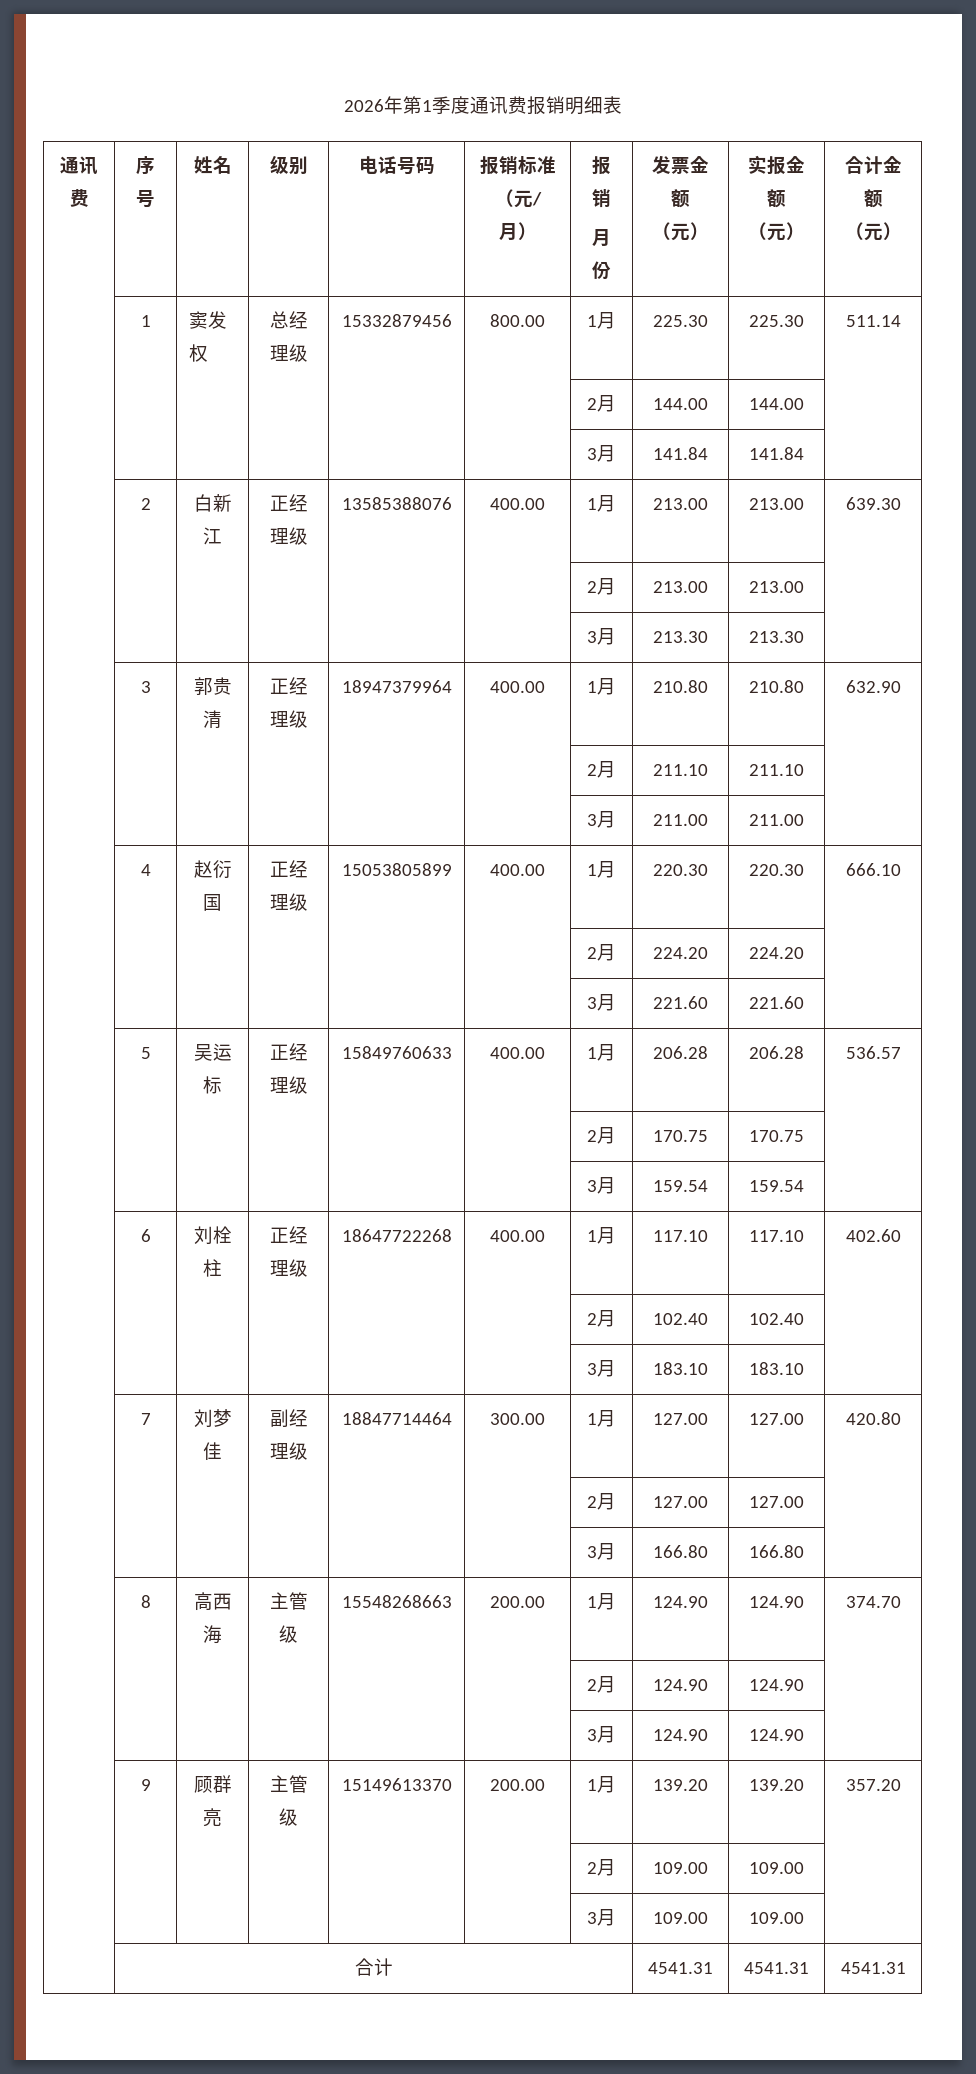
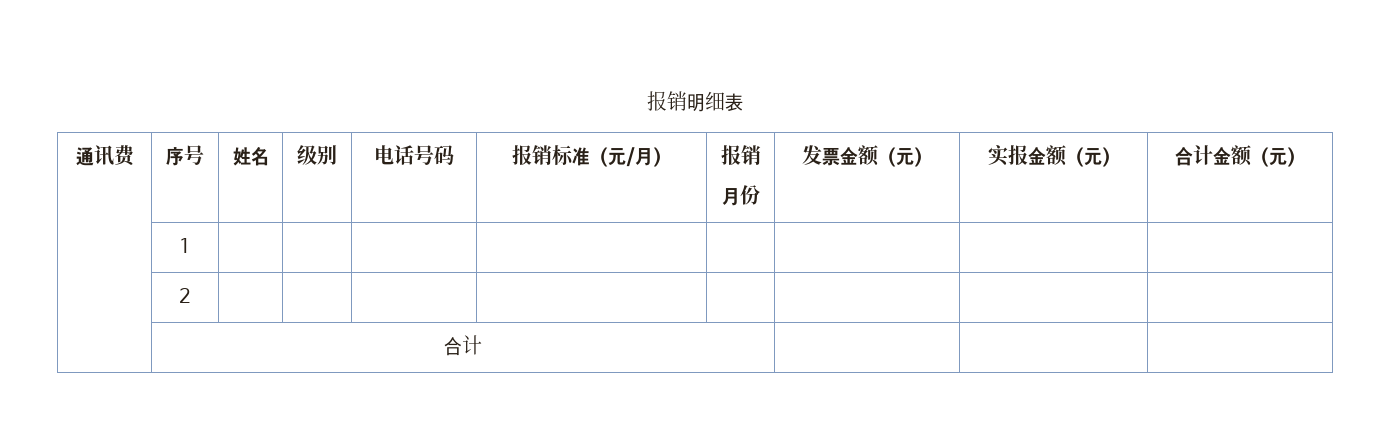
[343,96,527,114] 2026年第1季度通讯费 -> (647, 101) none
[188,311,227,329] [188,344,208,362] [269,311,308,329] [269,344,308,362] [341,314,452,327] [490,314,545,327] [587,312,616,329] [653,315,708,327] [749,315,804,327] [845,315,901,327] [587,395,616,412] [653,398,708,410] [749,398,804,410] [587,445,616,462] [653,447,708,460] [749,447,804,460] [140,498,151,510] [193,494,232,512] [203,527,222,545] [269,494,308,512] [269,527,308,545] [341,497,452,510] [490,498,545,510] [587,495,616,512] [653,498,708,510] [749,498,804,510] [845,497,901,510] [587,578,616,595] [653,581,708,593] [749,581,804,593] [587,628,616,645] [653,631,708,643] [749,631,804,643] [140,681,151,693] [193,677,232,695] [203,710,222,729] [269,677,308,695] [269,710,308,728] [341,680,452,693] [490,681,545,693] [587,678,616,695] [653,680,708,693] [749,680,804,693] [845,680,901,693] [587,761,616,778] [653,764,708,776] [749,764,804,776] [587,811,616,828] [653,814,708,826] [749,814,804,826] [140,864,151,876] [193,860,232,879] [203,894,222,911] [269,860,308,878] [269,893,308,911] [341,863,452,876] [490,864,545,876] [587,861,616,878] [653,864,708,876] [749,864,804,876] [845,863,901,876] [587,944,616,961] [653,947,708,959] [749,947,804,959] [587,994,616,1011] [653,996,708,1009] [749,996,804,1009] [140,1047,151,1059] [193,1043,232,1061] [203,1076,222,1094] [269,1043,308,1061] [269,1076,308,1094] [341,1046,452,1059] [490,1047,545,1059] [587,1044,616,1061] [653,1046,708,1059] [749,1046,804,1059] [845,1046,901,1059] [587,1127,616,1144] [653,1130,708,1142] [749,1130,804,1142] [587,1177,616,1194] [653,1180,708,1192] [749,1180,804,1192] [140,1229,151,1242] [193,1226,232,1244] [203,1259,222,1277] [269,1226,308,1244] [269,1259,308,1277] [341,1229,452,1242] [490,1230,545,1242] [587,1227,616,1244] [653,1230,708,1242] [749,1230,804,1242] [845,1229,901,1242] [587,1310,616,1327] [653,1313,708,1325] [749,1313,804,1325] [587,1360,616,1377] [653,1362,708,1375] [749,1362,804,1375] [140,1413,151,1425] [193,1409,232,1427] [203,1442,222,1460] [269,1409,308,1428] [269,1442,308,1460] [341,1412,452,1425] [490,1413,545,1425] [587,1410,616,1427] [653,1413,708,1425] [749,1413,804,1425] [845,1412,901,1425] [587,1493,616,1510] [653,1496,708,1508] [749,1496,804,1508] [587,1543,616,1560] [653,1545,708,1558] [749,1545,804,1558] [140,1595,151,1608] [193,1592,232,1611] [203,1625,222,1644] [269,1592,308,1610] [279,1625,298,1643] [341,1595,452,1608] [490,1596,545,1608] [587,1593,616,1610] [653,1596,708,1608] [749,1596,804,1608] [845,1596,901,1608] [587,1676,616,1693] [653,1679,708,1691] [749,1679,804,1691] [587,1726,616,1743] [653,1729,708,1741] [749,1729,804,1741] [140,1779,151,1791] [193,1775,232,1793] [203,1808,222,1827] [269,1775,308,1793] [279,1808,298,1826] [341,1778,452,1791] [490,1779,545,1791] [587,1776,616,1793] [653,1779,708,1791] [749,1779,804,1791] [845,1779,901,1791] [587,1859,616,1876] [653,1862,708,1874] [749,1862,804,1874] [587,1909,616,1926] [653,1912,708,1924] [749,1912,804,1924] [354,1958,393,1976] [648,1962,713,1974] [744,1962,809,1974] [840,1962,906,1974] 窦发权 | 总经理级 | 15332879456 | 800.00 | 1月 | 225.30 | 225.30 | 511.14 // | | | | | | 2月 | 144.00 | 144.00 | // | | | | | | 3月 | 141.84 | 141.84 | // | 2 | 白新江 | 正经理级 | 13585388076 | 400.00 | 1月 | 213.00 | 213.00 | 639.30 // | | | | | | 2月 | 213.00 | 213.00 | // | | | | | | 3月 | 213.30 | 213.30 | // | 3 | 郭贵清 | 正经理级 | 18947379964 | 400.00 | 1月 | 210.80 | 210.80 | 632.90 // | | | | | | 2月 | 211.10 | 211.10 | // | | | | | | 3月 | 211.00 | 211.00 | // | 4 | 赵衍国 | 正经理级 | 15053805899 | 400.00 | 1月 | 220.30 | 220.30 | 666.10 // | | | | | | 2月 | 224.20 | 224.20 | // | | | | | | 3月 | 221.60 | 221.60 | // | 5 | 吴运标 | 正经理级 | 15849760633 | 400.00 | 1月 | 206.28 | 206.28 | 536.57 // | | | | | | 2月 | 170.75 | 170.75 | // | | | | | | 3月 | 159.54 | 159.54 | // | 6 | 刘栓柱 | 正经理级 | 18647722268 | 400.00 | 1月 | 117.10 | 117.10 | 402.60 // | | | | | | 2月 | 102.40 | 102.40 | // | | | | | | 3月 | 183.10 | 183.10 | // | 7 | 刘梦佳 | 副经理级 | 18847714464 | 300.00 | 1月 | 127.00 | 127.00 | 420.80 // | | | | | | 2月 | 127.00 | 127.00 | // | | | | | | 3月 | 166.80 | 166.80 | // | 8 | 高西海 | 主管级 | 15548268663 | 200.00 | 1月 | 124.90 | 124.90 | 374.70 // | | | | | | 2月 | 124.90 | 124.90 | // | | | | | | 3月 | 124.90 | 124.90 | // | 9 | 顾群亮 | 主管级 | 15149613370 | 200.00 | 1月 | 139.20 | 139.20 | 357.20 // | | | | | | 2月 | 109.00 | 109.00 | // | | | | | | 3月 | 109.00 | 109.00 | // | 合计 | 4541.31 | 4541.31 | 4541.31 -> [179,288,191,303] [444,335,482,356] | | | | | | | // | 2 | | | | | | | | // | 合计 | | |

